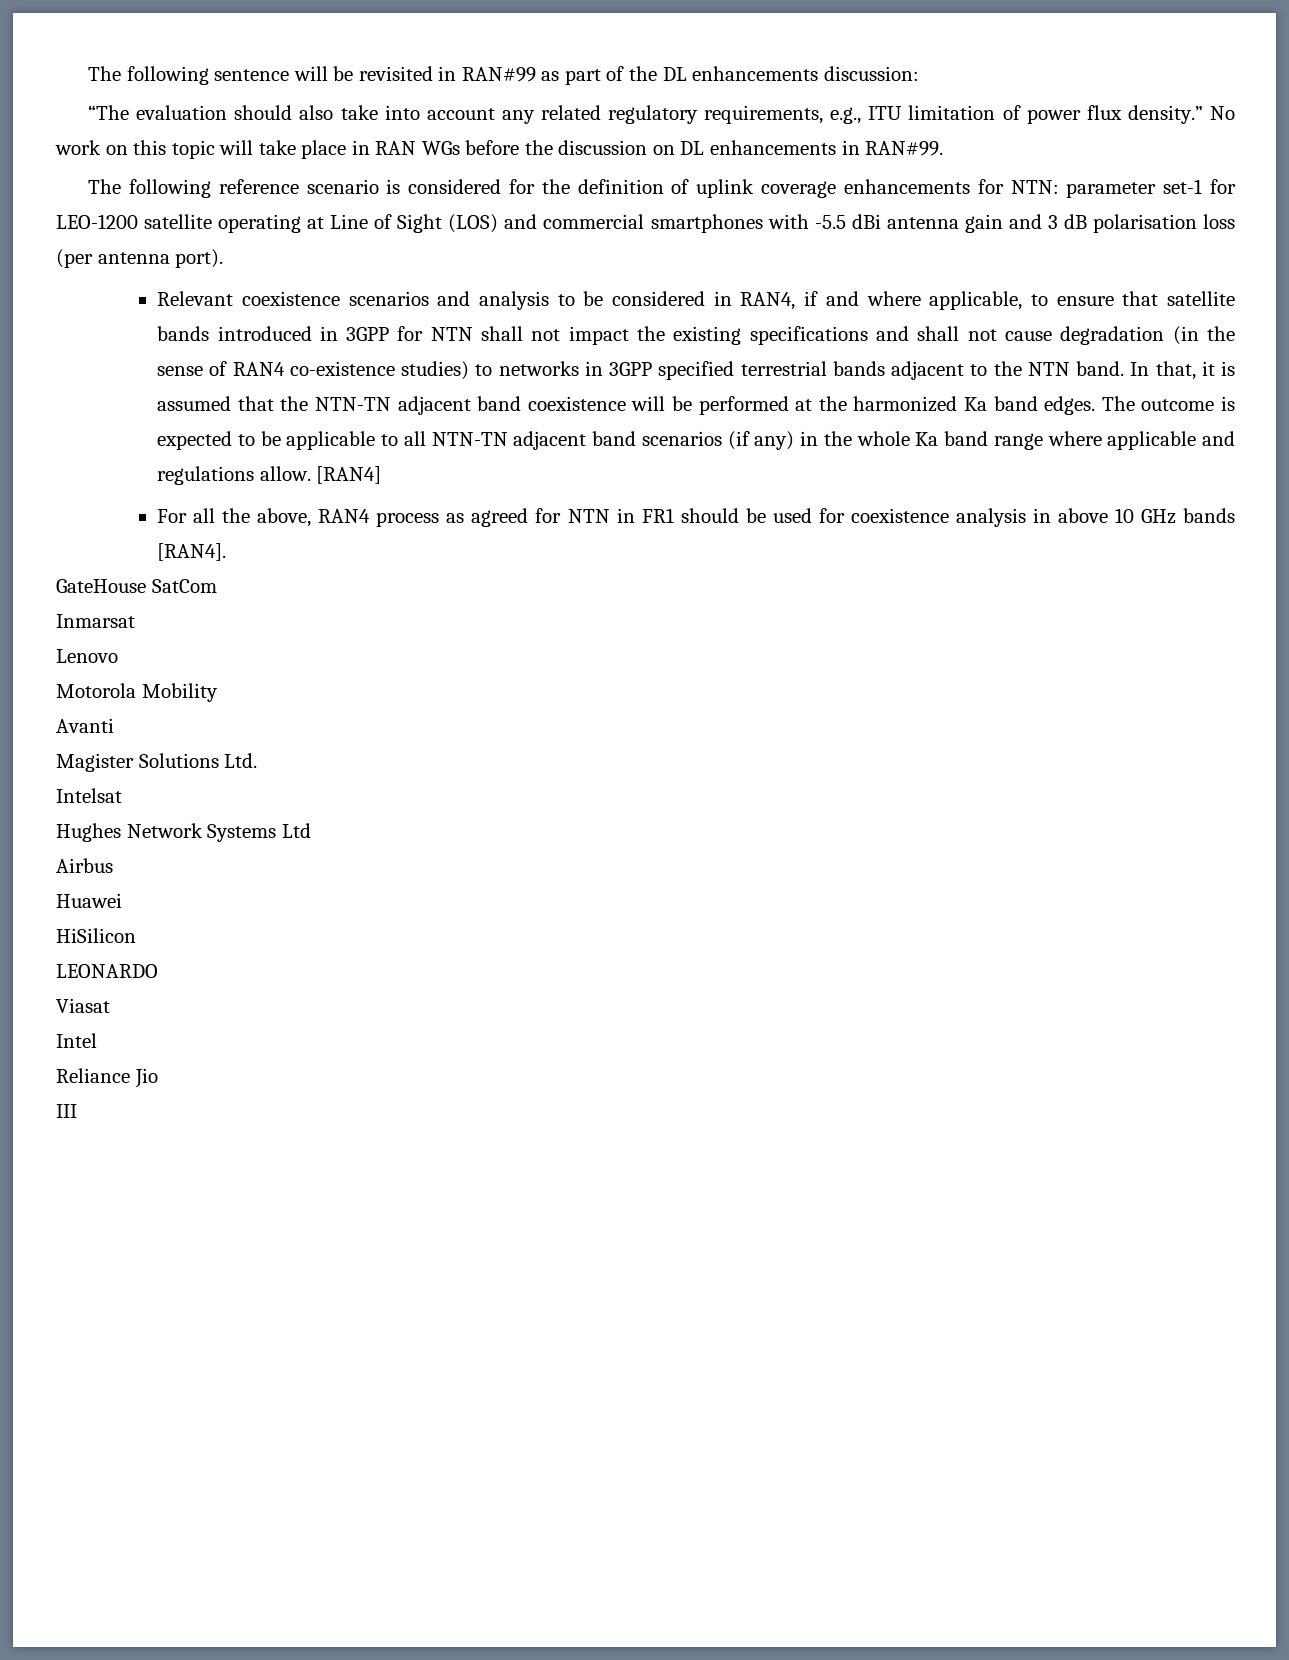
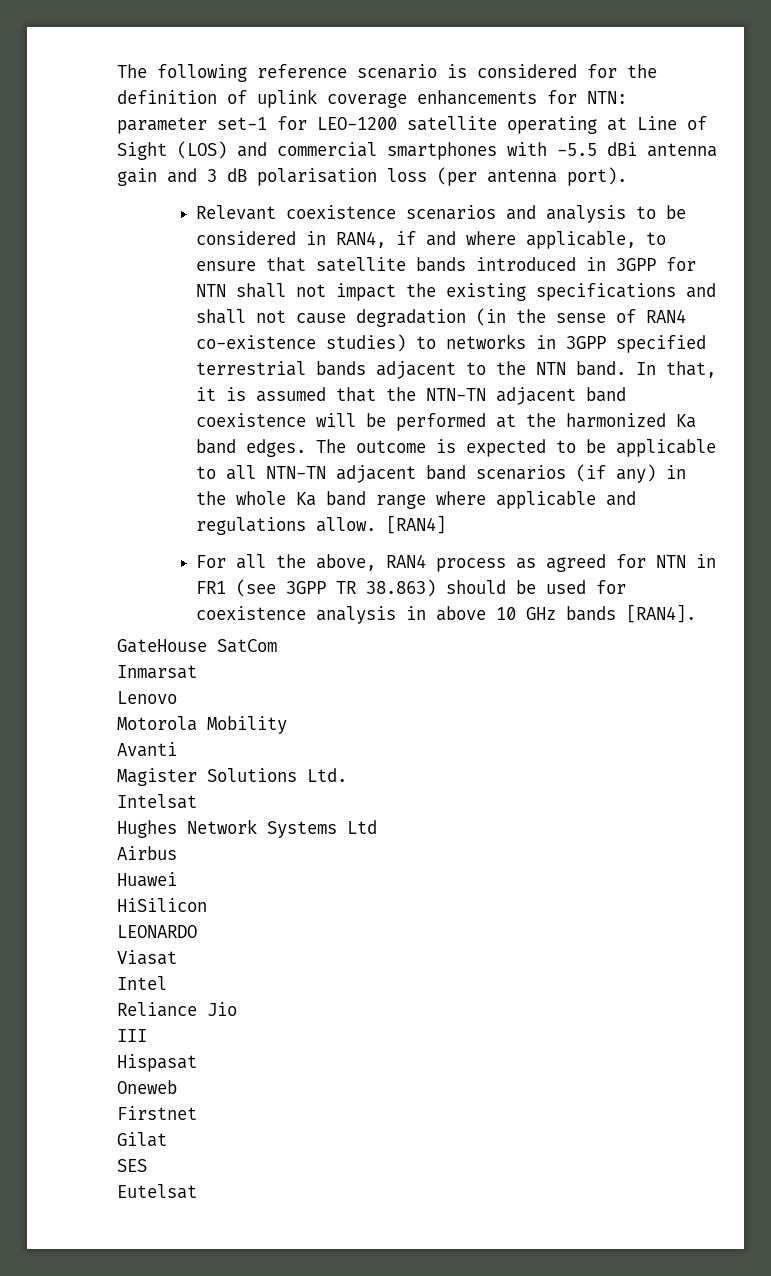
[88,66,919,85] [88,105,1235,124] [55,140,944,159] [88,179,211,198] The following sentence will be revisited in RAN#99 as part of the DL enhancements discussion: // “The evaluation should also take into account any related regulatory requirements, e.g., ITU limitation of power flux density.” No work on this topic will take place in RAN WGs before the discussion on DL enhancements in RAN#99. // The following -> [117,64,247,82] The following
(674, 515) none -> [236,579,437,597] (see 3GPP TR 38.863)
(77, 1111) none -> [117,1054,197,1072] [117,1080,177,1094] [117,1106,197,1120] [117,1132,167,1147] [117,1159,147,1172] [117,1184,197,1199] // Hispasat // Oneweb // Firstnet // Gilat // SES // Eutelsat

